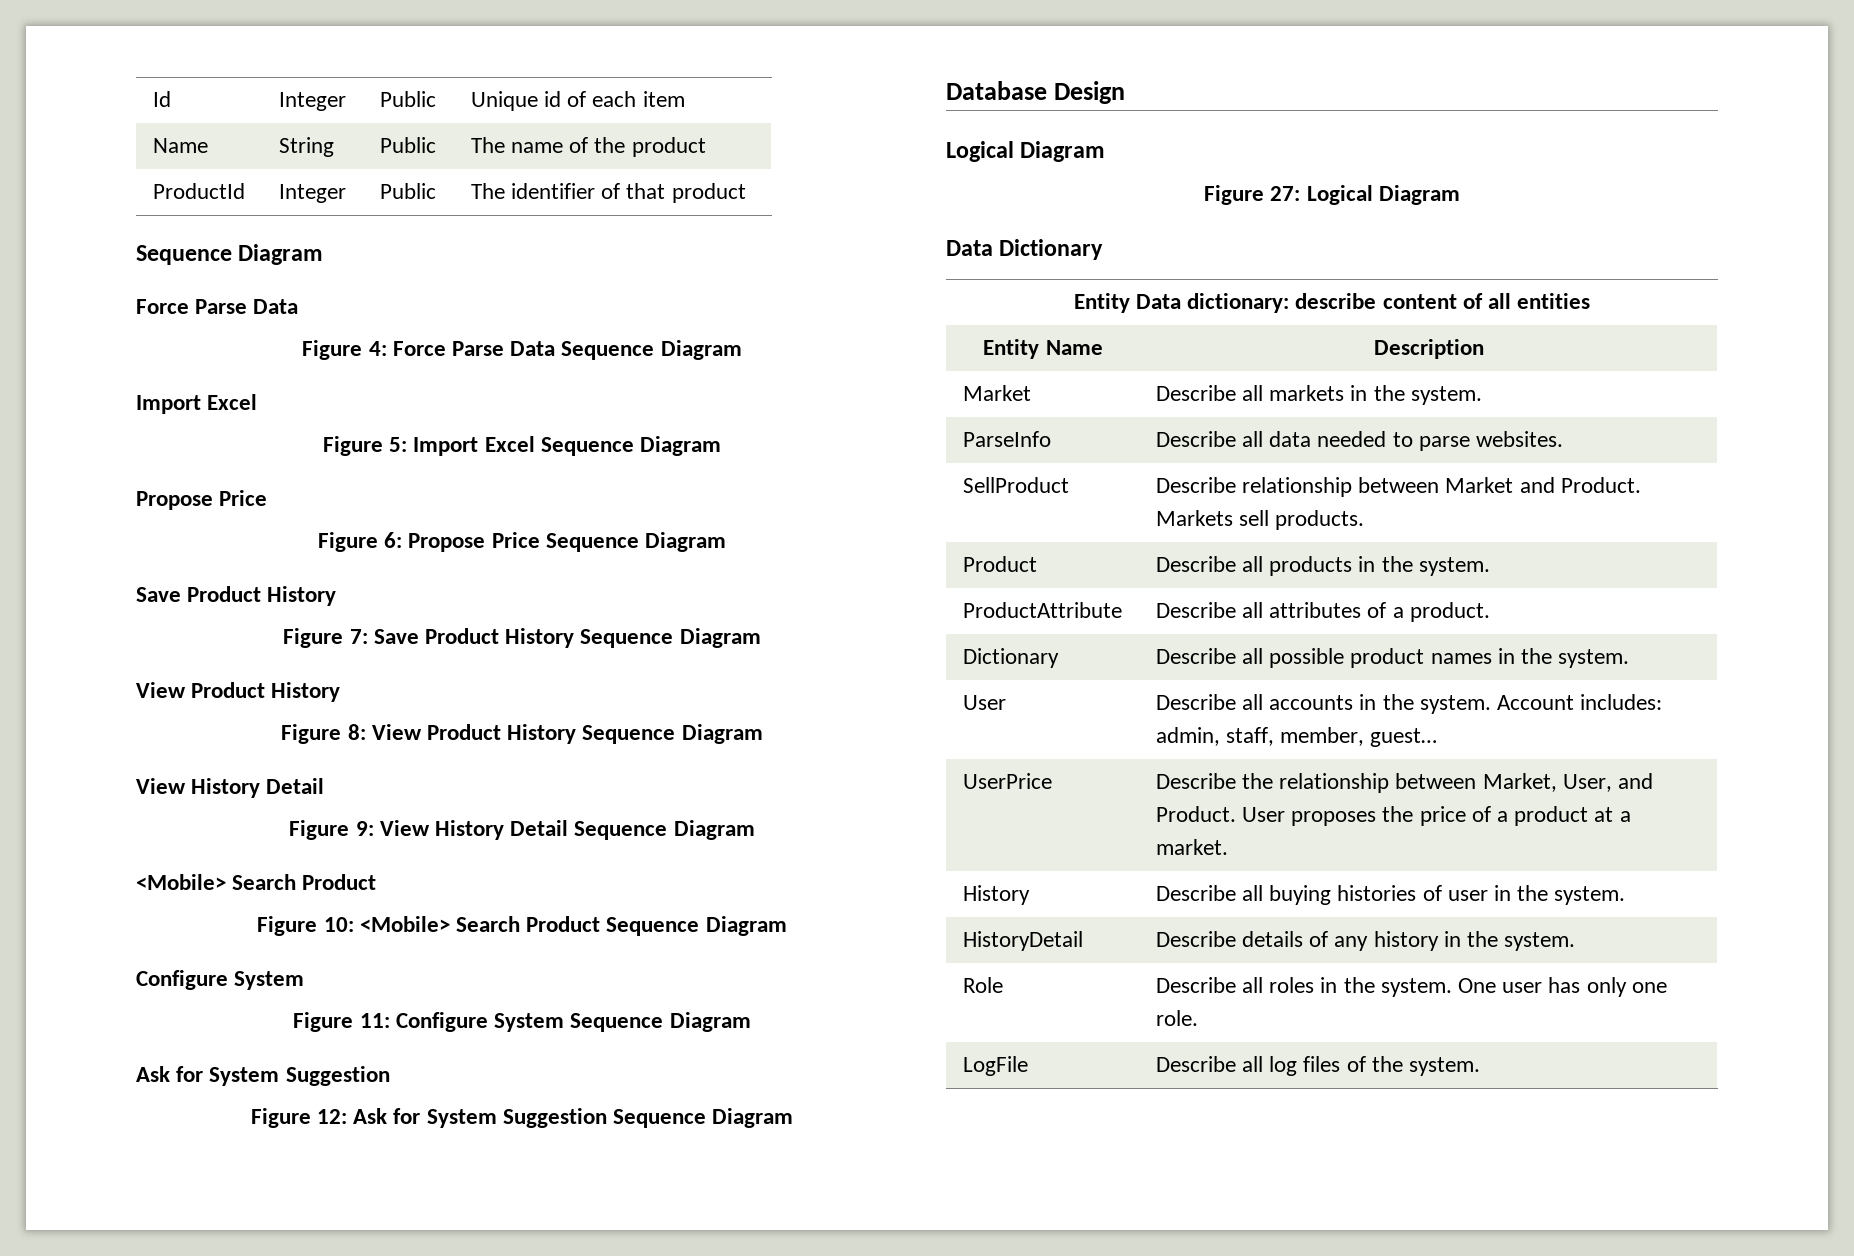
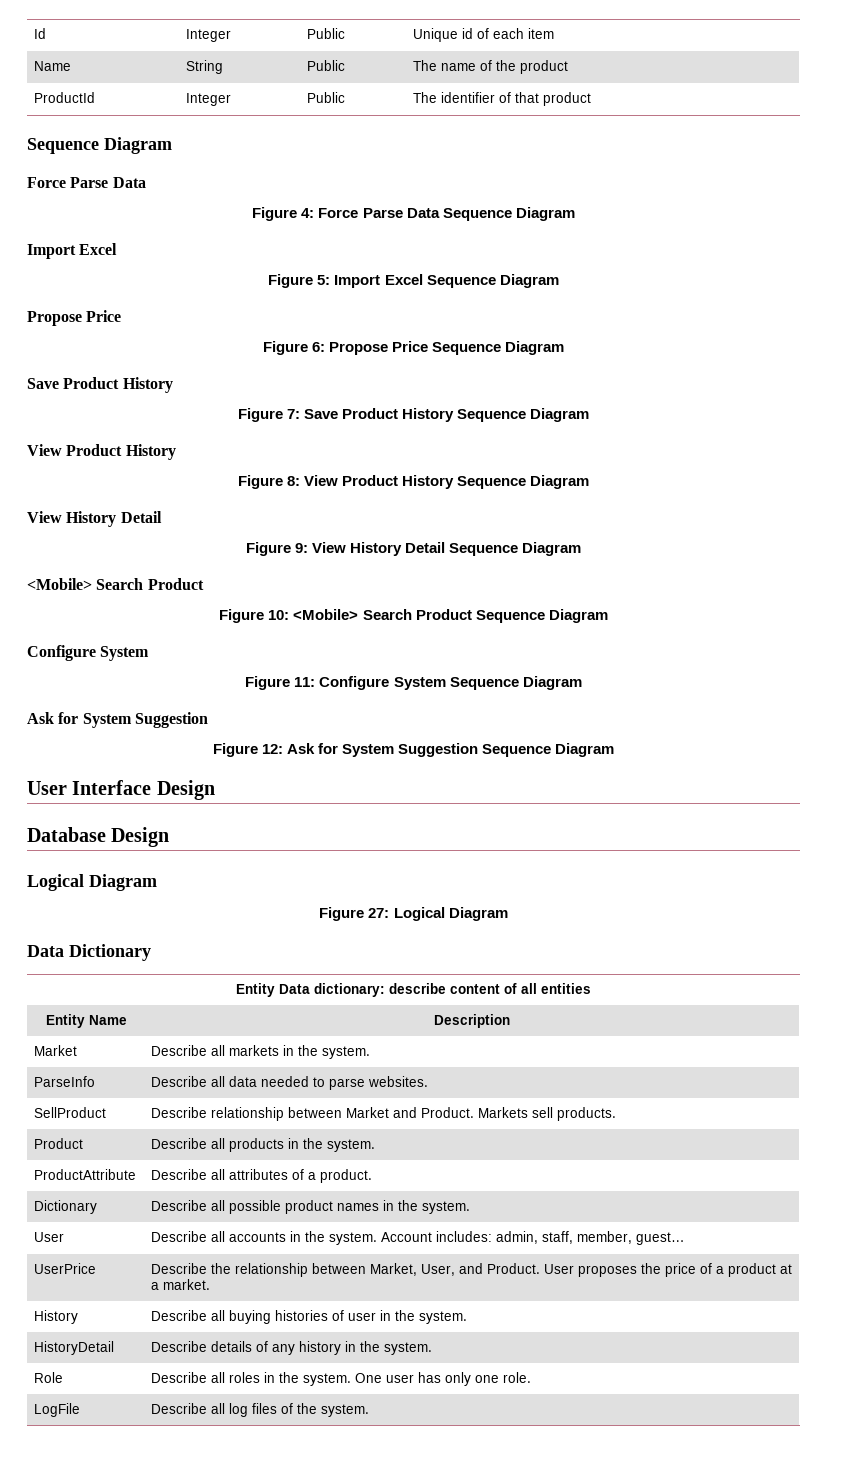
(794, 1118) none -> [27,780,215,800] // User Interface Design

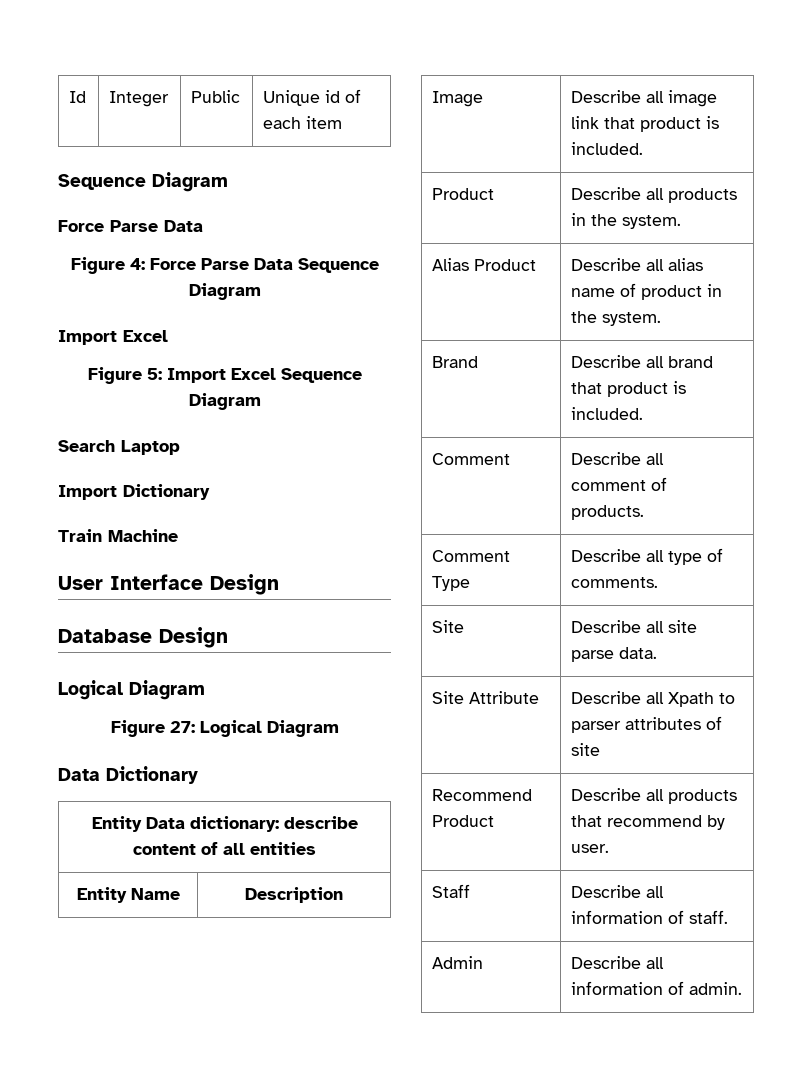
[34,61,72,71] [186,60,224,74] [307,60,346,71] [413,60,569,74] [34,92,96,103] [186,93,232,106] [307,92,346,103] [413,92,592,106] // Name | String | Public | The name of the product // ProductId | Integer | Public | The identifier of that product -> (343, 122) none
[27,310,122,326] [262,341,565,355] [27,377,173,393] [237,408,590,422] [27,444,176,460] [237,475,590,489] [27,511,162,527] [245,542,582,556] [27,578,204,590] [219,609,608,623] [27,645,150,661] [245,676,582,690] [27,712,208,728] [212,743,615,757] Propose Price // Figure 6: Propose Price Sequence Diagram // Save Product History // Figure 7: Save Product History Sequence Diagram // View Product History // Figure 8: View Product History Sequence Diagram // View History Detail // Figure 9: View History Detail Sequence Diagram // <Mobile> Search Product // Figure 10: <Mobile> Search Product Sequence Diagram // Configure System // Figure 11: Configure System Sequence Diagram // Ask for System Suggestion // Figure 12: Ask for System Suggestion Sequence Diagram -> [58,440,180,455] [58,484,210,500] [58,529,178,542] Search Laptop // Import Dictionary // Train Machine
[34,1045,78,1056] [151,1045,371,1059] [34,1076,96,1087] [151,1076,429,1090] [34,1107,107,1118] [151,1107,617,1121] Market | Describe all markets in the system. // ParseInfo | Describe all data needed to parse websites. // SellProduct | Describe relationship between Market and Product. Markets sell products. -> [432,91,484,107] [571,90,718,107] [571,116,720,132] [571,142,644,155] Image | Describe all image link that product is included.
[34,1169,137,1180] [151,1169,373,1183] [34,1200,98,1214] [151,1200,471,1214] [34,1232,65,1242] [151,1231,686,1245] [34,1263,97,1274] [151,1263,793,1277] [151,1279,211,1290] [34,1310,79,1324] [151,1310,468,1324] [34,1341,115,1355] [151,1341,433,1355] [34,1372,64,1383] [151,1372,532,1386] [34,1403,81,1417] [151,1403,370,1417] ProductAttribute | Describe all attributes of a product. // Dictionary | Describe all possible product names in the system. // User | Describe all accounts in the system. Account includes: admin, staff, member, guest… // UserPrice | Describe the relationship between Market, User, and Product. User proposes the price of a product at a market. // History | Describe all buying histories of user in the system. // HistoryDetail | Describe details of any history in the system. // Role | Describe all roles in the system. One user has only one role. // LogFile | Describe all log files of the system. -> [432,258,537,271] [571,258,704,271] [571,283,723,300] [571,311,662,326] [432,356,479,368] [571,355,714,368] [571,381,687,397] [571,407,644,420] [432,453,511,465] [571,452,665,465] [571,477,668,491] [571,505,645,520] [432,550,511,562] [432,576,471,591] [571,548,724,565] [571,577,659,588] [432,620,465,633] [571,620,698,633] [571,647,658,662] [432,691,540,704] [571,691,736,707] [571,716,723,733] [571,743,601,756] [432,789,533,801] [432,815,495,827] [571,788,738,804] [571,815,726,830] [571,844,610,853] [432,884,471,898] [571,885,665,898] [571,910,729,924] [432,956,484,969] [571,956,665,969] [571,981,743,995] Alias Product | Describe all alias name of product in the system. // Brand | Describe all brand that product is included. // Comment | Describe all comment of products. // Comment Type | Describe all type of comments. // Site | Describe all site parse data. // Site Attribute | Describe all Xpath to parser attributes of site // Recommend Product | Describe all products that recommend by user. // Staff | Describe all information of staff. // Admin | Describe all information of admin.

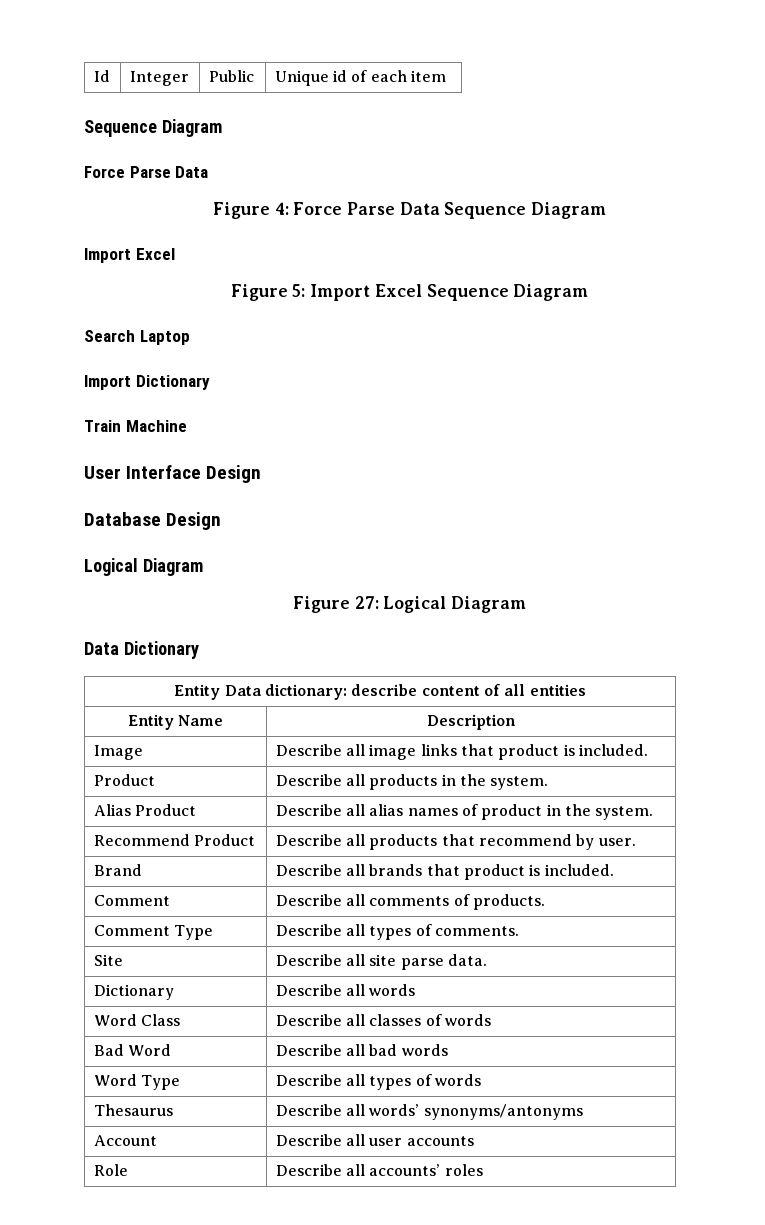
[571,116,600,129] link -> [420,744,457,756] links
[571,288,616,297] name -> [407,808,458,816] names
[432,356,479,368] [571,355,714,368] [571,381,687,397] [571,407,644,420] [432,453,511,465] [571,452,665,465] [571,477,668,491] [571,505,645,520] [432,550,511,562] [432,576,471,591] [571,548,724,565] [571,577,659,588] [432,620,465,633] [571,620,698,633] [571,647,658,662] [432,691,540,704] [571,691,736,707] [571,716,723,733] [571,743,601,756] // Brand | Describe all brand that product is included. // Comment | Describe all comment of products. // Comment Type | Describe all type of comments. // Site | Describe all site parse data. // Site Attribute | Describe all Xpath to parser attributes of site -> (654, 813) none
[432,884,471,898] [571,885,665,898] [571,910,729,924] [432,956,484,969] [571,956,665,969] [571,981,743,995] Staff | Describe all information of staff. // Admin | Describe all information of admin. -> [93,864,142,876] [275,864,614,880] [93,895,170,906] [275,894,545,910] [93,925,213,940] [275,924,519,940] [93,954,123,966] [275,954,487,970] [93,984,174,1000] [275,984,416,996] [93,1014,180,1026] [275,1014,491,1026] [93,1044,171,1056] [275,1044,448,1056] [93,1074,180,1090] [275,1074,481,1090] [93,1104,173,1116] [275,1104,583,1120] [93,1135,157,1146] [275,1134,474,1146] [93,1164,128,1176] [275,1164,483,1176] Brand | Describe all brands that product is included. // Comment | Describe all comments of products. // Comment Type | Describe all types of comments. // Site | Describe all site parse data. // Dictionary | Describe all words // Word Class | Describe all classes of words // Bad Word | Describe all bad words // Word Type | Describe all types of words // Thesaurus | Describe all words’ synonyms/antonyms // Account | Describe all user accounts // Role | Describe all accounts’ roles

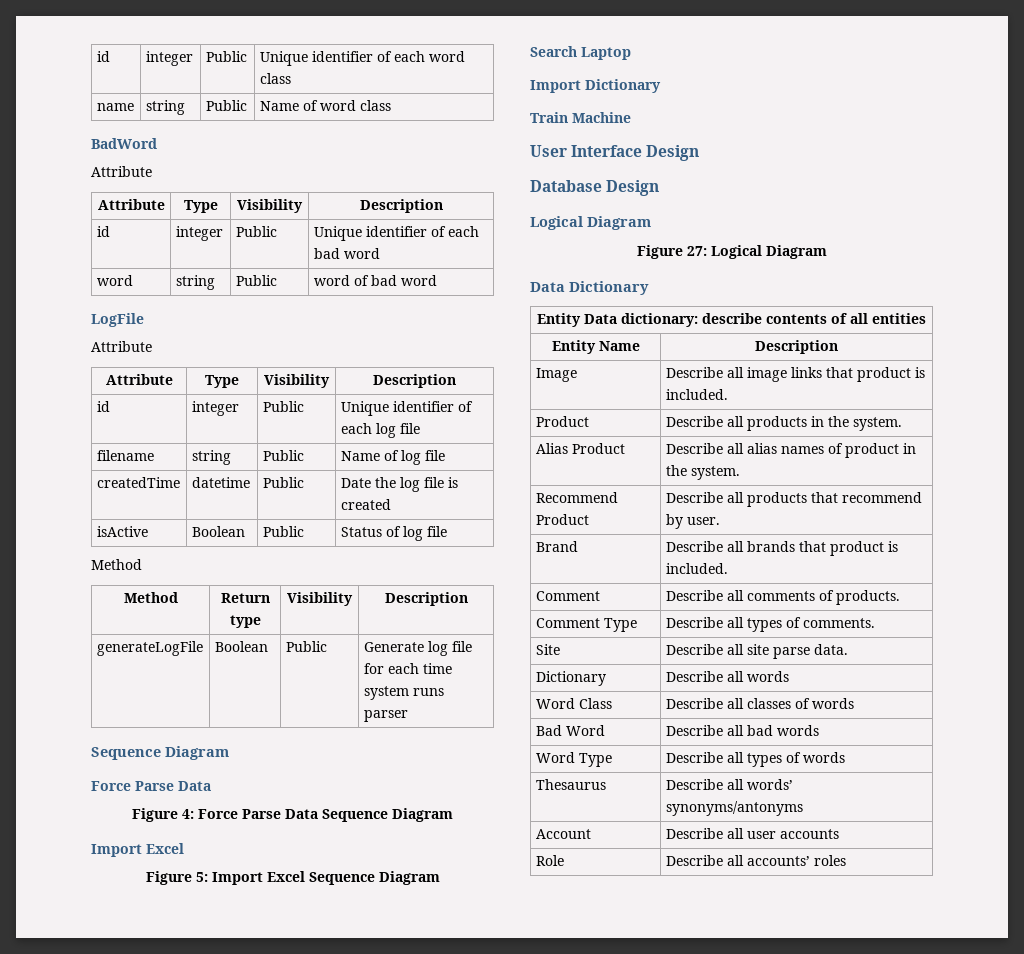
[93,70,110,82] [129,71,189,86] [208,70,254,82] [274,70,446,86] Id | Integer | Public | Unique id of each item -> [96,51,110,62] [145,51,193,66] [205,51,247,62] [259,51,465,66] [259,73,291,84] [96,103,134,111] [145,100,185,115] [205,100,247,111] [259,100,391,111] [91,138,157,149] [91,166,152,177] [97,199,165,210] [183,200,218,213] [237,199,303,213] [359,199,443,213] [96,226,110,237] [175,226,223,241] [235,226,277,237] [313,226,479,241] [313,248,380,259] [96,275,133,286] [175,275,215,290] [235,275,277,286] [313,275,437,286] [91,313,144,327] [91,341,152,352] [105,374,173,385] [205,375,239,388] [264,374,330,388] [373,374,456,388] [96,401,110,412] [191,401,239,416] [262,401,304,412] [340,401,473,416] [340,423,420,438] [96,450,154,461] [191,450,231,465] [262,450,304,461] [340,450,445,465] [96,477,180,488] [191,477,250,488] [262,477,304,488] [340,477,458,492] [340,499,391,510] [96,526,148,537] [191,526,245,537] [262,526,304,537] [340,526,447,541] [91,559,142,570] [123,592,178,603] [220,593,270,603] [229,615,261,628] [287,592,353,606] [384,592,468,606] [96,641,203,656] [214,641,268,652] [285,641,327,652] [363,641,472,656] [363,663,452,674] [363,686,444,700] [363,710,408,722] id | integer | Public | Unique identifier of each word class // name | string | Public | Name of word class // BadWord // Attribute // Attribute | Type | Visibility | Description // id | integer | Public | Unique identifier of each bad word // word | string | Public | word of bad word // LogFile // Attribute // Attribute | Type | Visibility | Description // id | integer | Public | Unique identifier of each log file // filename | string | Public | Name of log file // createdTime | datetime | Public | Date the log file is created // isActive | Boolean | Public | Status of log file // Method // Method | Return type | Visibility | Description // generateLogFile | Boolean | Public | Generate log file for each time system runs parser
[421,686,480,696] content -> [766,314,827,324] contents

